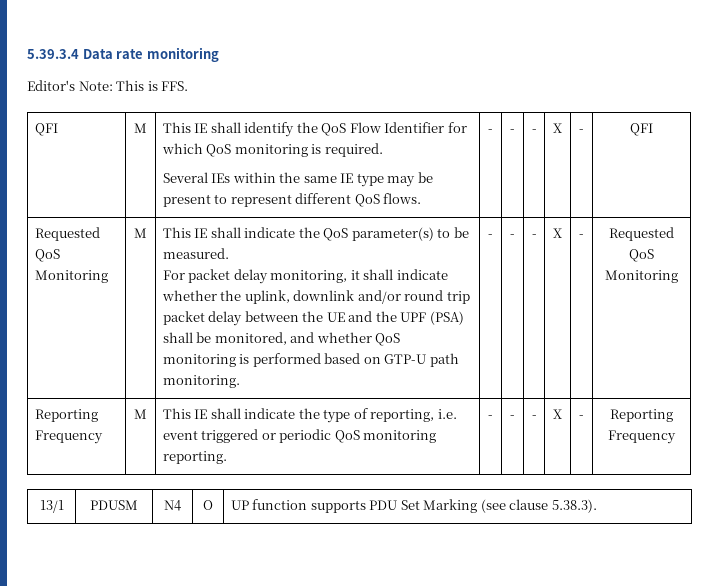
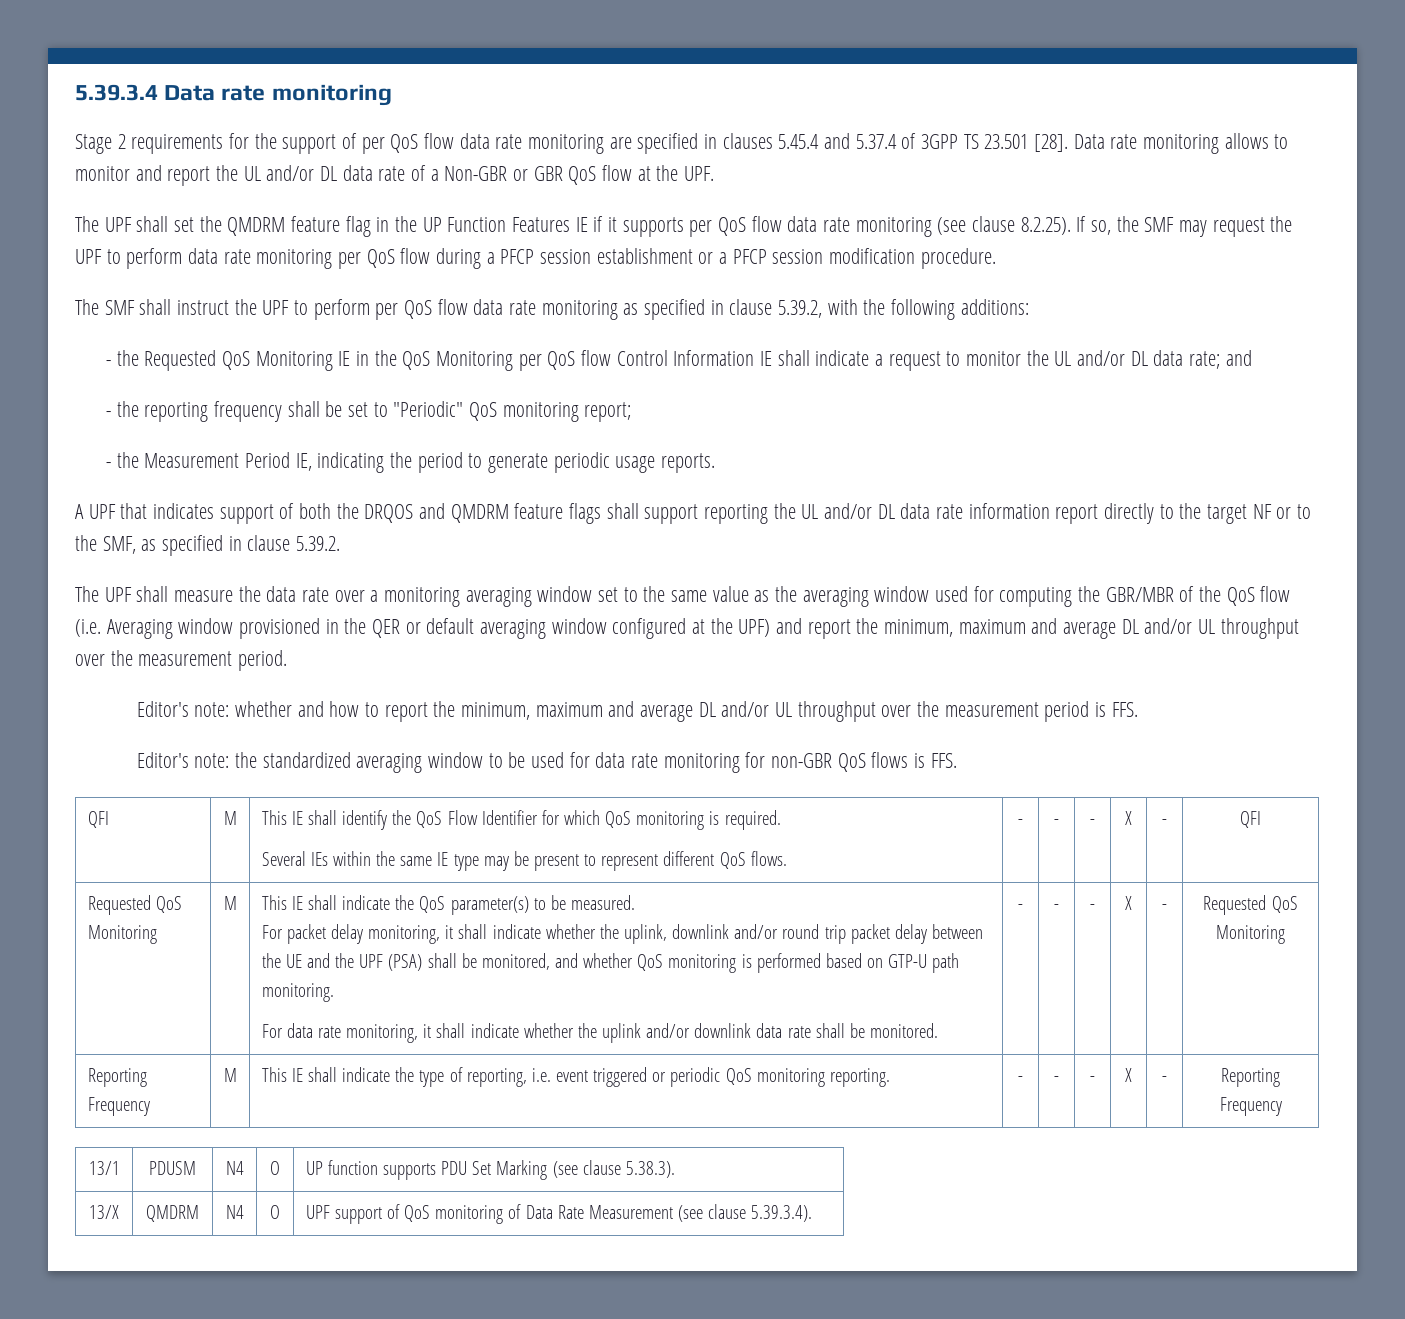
[27,80,145,91] Editor's Note: This -> [75,133,1289,154] [75,165,715,186] [75,216,1293,237] [75,248,996,269] [75,299,1029,320] [105,350,1252,371] [105,401,632,422] [105,452,715,473] [75,503,1312,524] [75,535,341,556] [75,586,1291,607] [75,618,1299,639] [75,650,288,671] [136,701,1138,722] [136,752,909,773] Stage 2 requirements for the support of per QoS flow data rate monitoring are specified in clauses 5.45.4 and 5.37.4 of 3GPP TS 23.501 [28]. Data rate monitoring allows to monitor and report the UL and/or DL data rate of a Non-GBR or GBR QoS flow at the UPF. // The UPF shall set the QMDRM feature flag in the UP Function Features IE if it supports per QoS flow data rate monitoring (see clause 8.2.25). If so, the SMF may request the UPF to perform data rate monitoring per QoS flow during a PFCP session establishment or a PFCP session modification procedure. // The SMF shall instruct the UPF to perform per QoS flow data rate monitoring as specified in clause 5.39.2, with the following additions: // - the Requested QoS Monitoring IE in the QoS Monitoring per QoS flow Control Information IE shall indicate a request to monitor the UL and/or DL data rate; and // - the reporting frequency shall be set to "Periodic" QoS monitoring report; // - the Measurement Period IE, indicating the period to generate periodic usage reports. // A UPF that indicates support of both the DRQOS and QMDRM feature flags shall support reporting the UL and/or DL data rate information report directly to the target NF or to the SMF, as specified in clause 5.39.2. // The UPF shall measure the data rate over a monitoring averaging window set to the same value as the averaging window used for computing the GBR/MBR of the QoS flow (i.e. Averaging window provisioned in the QER or default averaging window configured at the UPF) and report the minimum, maximum and average DL and/or UL throughput over the measurement period. // Editor's note: whether and how to report the minimum, maximum and average DL and/or UL throughput over the measurement period is FFS. // Editor's note: the standardized averaging window to be used for data rate monitoring for non-GBR QoS flows
(240, 381) none -> [261,1023,938,1043] // For data rate monitoring, it shall indicate whether the uplink and/or downlink data rate shall be monitored.
(597, 506) none -> [89,1205,119,1219] [146,1205,199,1222] [225,1205,244,1219] [270,1205,280,1219] [305,1204,813,1224] // 13/X | QMDRM | N4 | O | UPF support of QoS monitoring of Data Rate Measurement (see clause 5.39.3.4).

